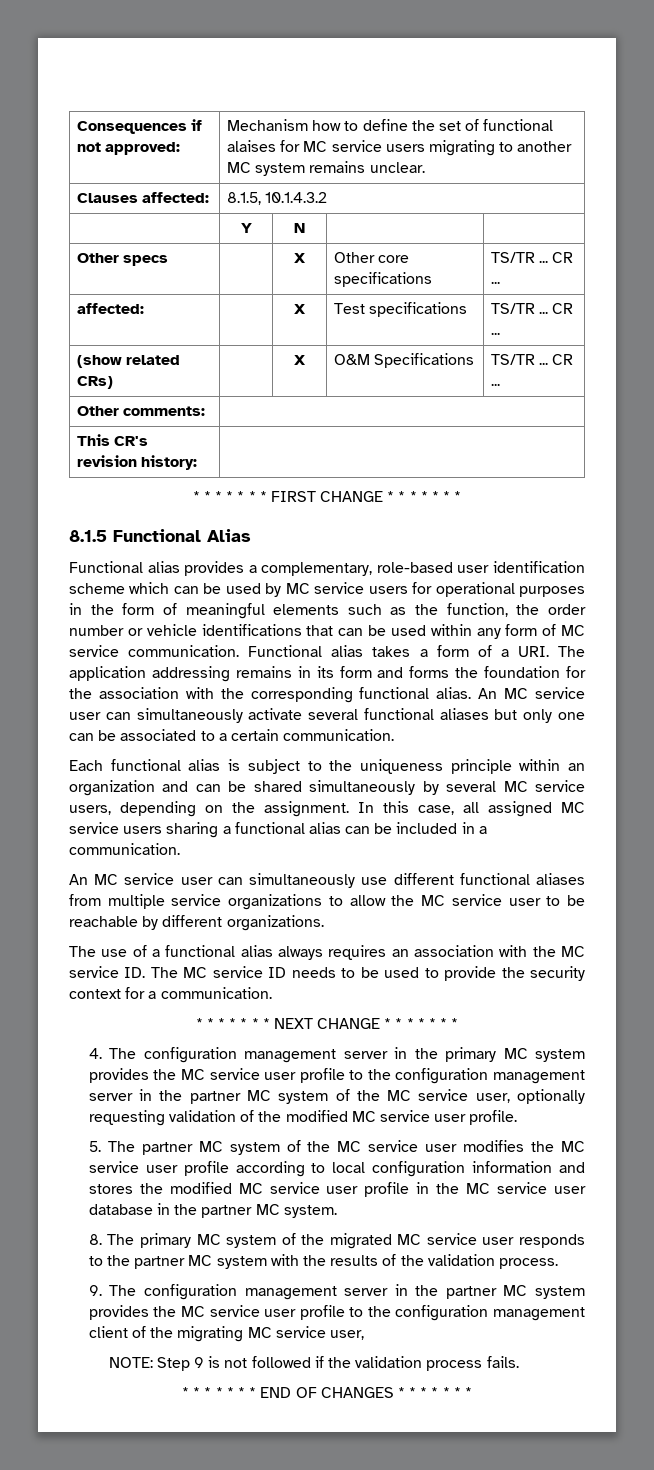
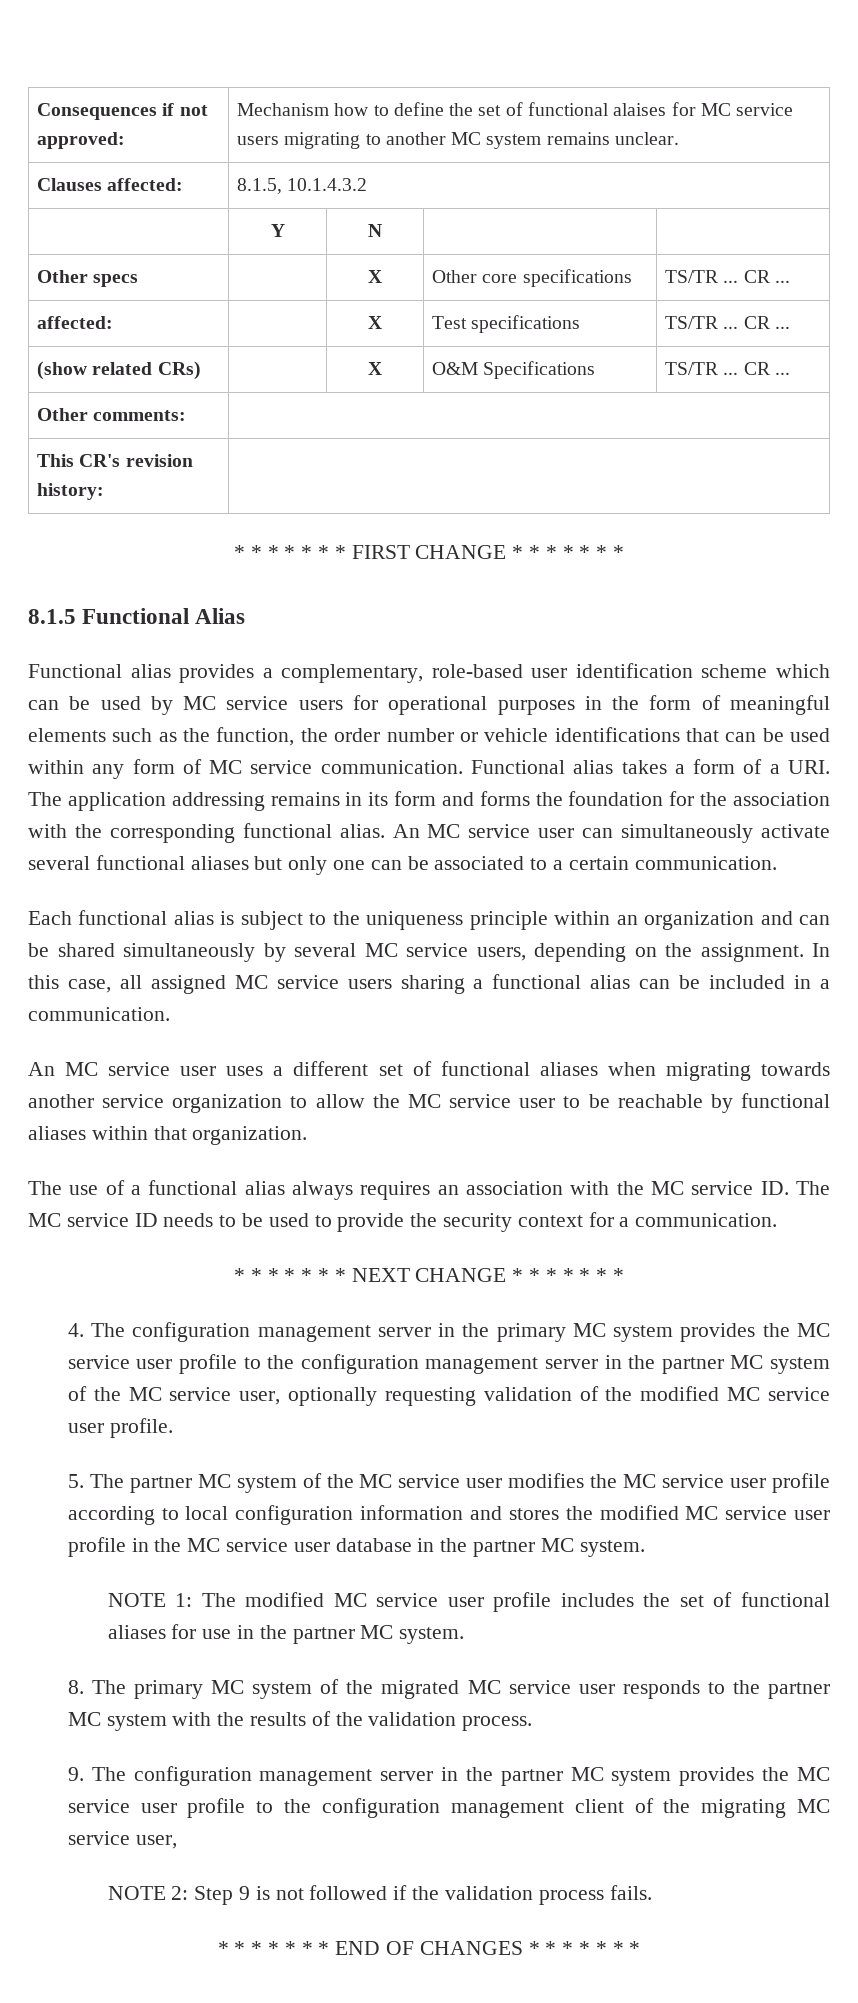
[217,873,585,888] [69,894,323,910] can simultaneously use different functional aliases from multiple service organizations -> [226,1061,830,1081] [28,1094,283,1113] uses a different set of functional aliases when migrating towards another service organization
[162,915,324,931] different organizations. -> [741,1093,830,1108] [28,1126,308,1145] functional aliases within that organization.
(337, 1211) none -> [107,1592,830,1612] [107,1624,465,1644] // NOTE 1: The modified MC service user profile includes the set of functional aliases for use in the partner MC system.
[108,1357,153,1368] NOTE: -> [107,1886,189,1900] NOTE 2:

